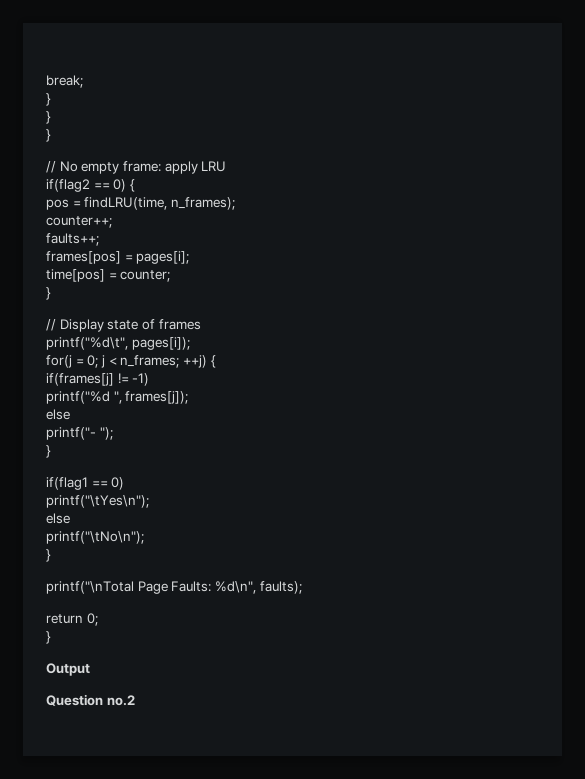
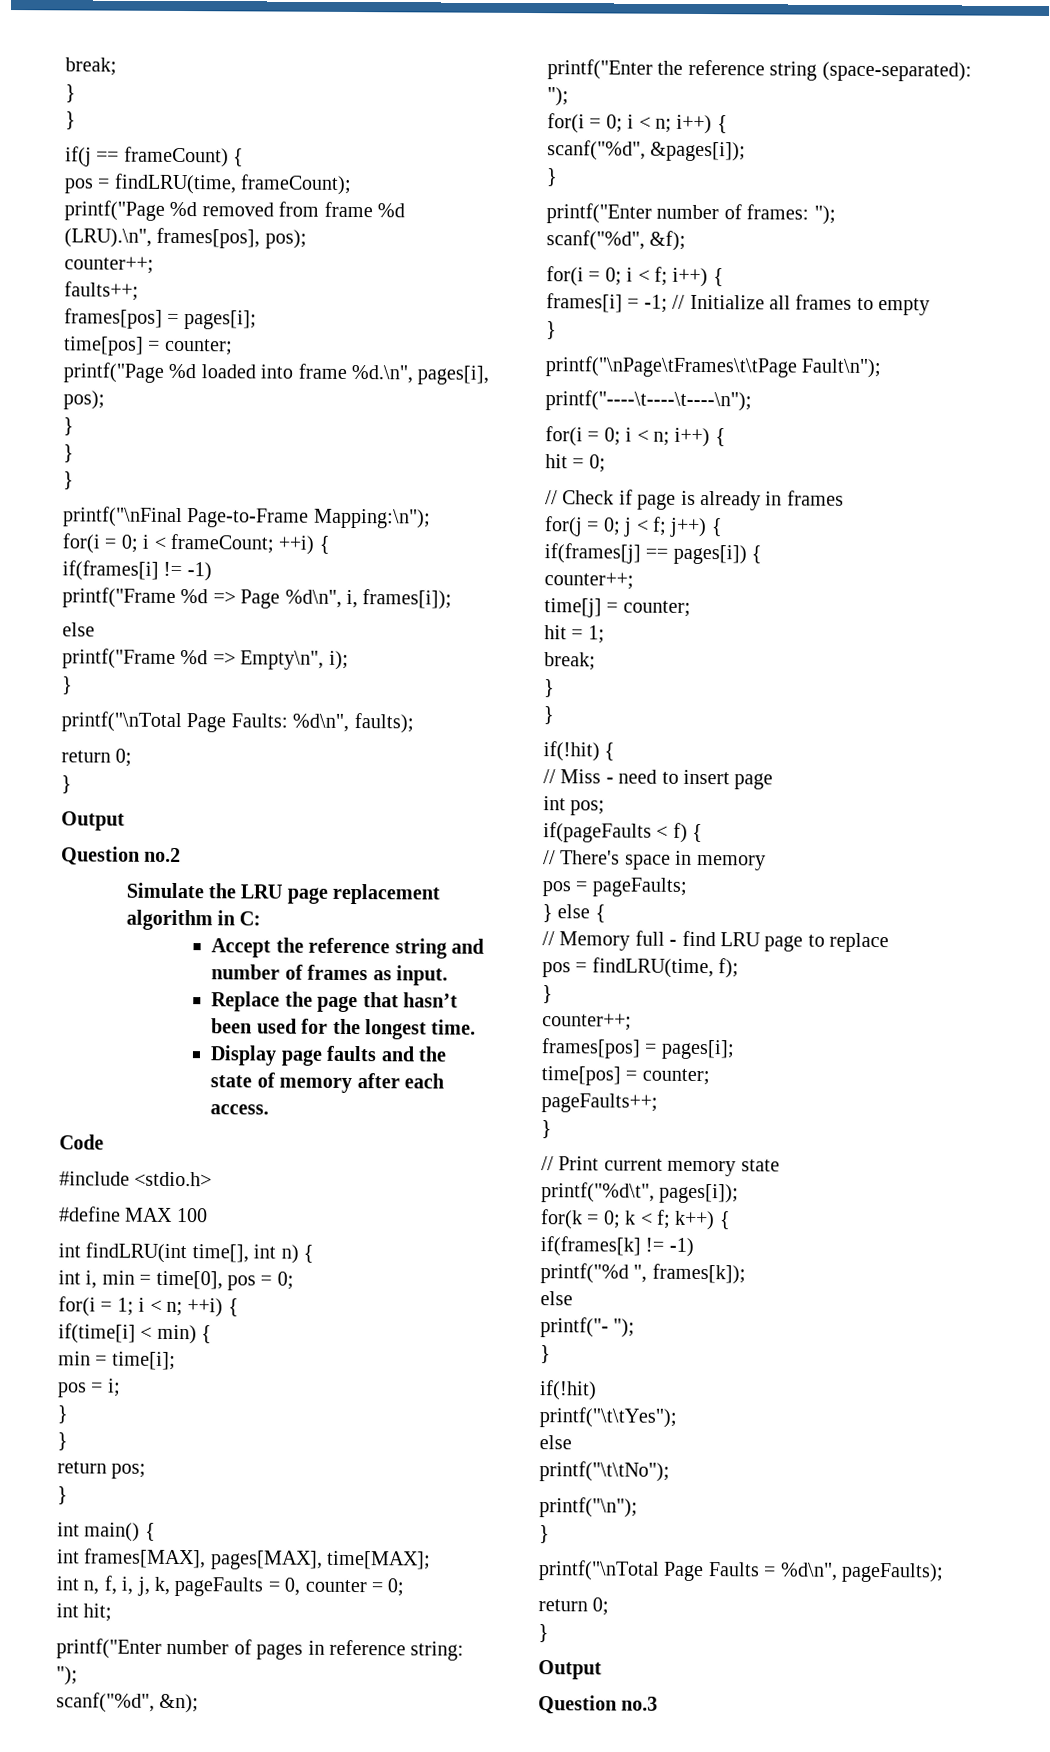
[46,75,83,88] [46,93,51,106] [46,111,51,124] [46,129,51,142] [46,161,227,174] [46,179,135,192] [46,197,235,210] break; // } // } // } // // No empty frame: apply LRU // if(flag2 == 0) { // pos = findLRU(time, n_frames); -> [65,57,117,76] [65,84,76,103] [65,111,76,130] [65,146,245,168] [64,173,353,195] [64,200,405,221] [64,227,307,249] break; // } // } // if(j == frameCount) { // pos = findLRU(time, frameCount); // printf("Page %d removed from frame %d (LRU).\n", frames[pos], pos);
[46,287,51,300] [46,319,201,332] [46,337,190,350] [46,355,216,368] [46,373,150,386] [46,391,189,404] [46,409,70,420] [46,427,113,440] [46,445,51,458] [46,477,125,490] [46,495,149,508] [46,513,70,524] [46,531,144,544] } // // Display state of frames // printf("%d\t", pages[i]); // for(j = 0; j < n_frames; ++j) { // if(frames[j] != -1) // printf("%d ", frames[j]); // else // printf("- "); // } // if(flag1 == 0) // printf("\tYes\n"); // else // printf("\tNo\n"); -> [63,362,490,385] [63,390,105,410] [63,417,74,436] [63,444,74,463] [63,471,74,490] [63,506,431,529] [62,533,330,555] [62,560,212,582] [62,587,453,610] [62,622,95,637] [62,648,349,670] printf("Page %d loaded into frame %d.\n", pages[i], pos); // } // } // } // printf("\nFinal Page-to-Frame Mapping:\n"); // for(i = 0; i < frameCount; ++i) { // if(frames[i] != -1) // printf("Frame %d => Page %d\n", i, frames[i]); // else // printf("Frame %d => Empty\n", i);
(135, 700) none -> [125,882,441,905] [125,909,262,931] [211,937,484,959] [211,964,448,986] [211,991,458,1013] [211,1018,477,1040] [210,1045,447,1066] [210,1072,444,1094] [210,1104,270,1115] [59,1134,104,1150] [59,1171,213,1187] [59,1206,208,1223] [58,1242,314,1264] [58,1270,294,1291] [58,1296,239,1318] [58,1323,213,1345] [58,1351,176,1370] [57,1378,121,1398] [57,1405,68,1424] [57,1432,68,1451] [57,1461,147,1479] [57,1486,68,1505] [57,1522,156,1542] [57,1548,432,1570] [56,1575,405,1597] [56,1603,113,1622] [56,1638,465,1661] [56,1666,78,1686] [56,1692,200,1714] [547,59,972,82] [547,87,569,107] [547,113,728,135] [547,140,747,162] [546,168,558,187] [546,203,836,225] [546,230,687,251] [546,266,724,288] [546,293,931,316] [546,321,557,340] [545,356,882,379] [545,390,752,412] [545,426,726,448] [545,454,606,473] [545,489,844,511] [544,516,723,538] [544,543,763,565] [544,572,634,590] [544,598,691,618] [544,625,605,644] [544,652,596,671] [544,679,555,698] [543,706,554,725] [543,741,616,762] [543,769,774,790] [543,796,606,816] [543,822,704,843] [543,850,766,871] [542,877,687,897] [542,904,606,923] [542,930,890,953] [542,957,740,979] [542,985,553,1004] [542,1013,632,1031] [541,1038,735,1060] [541,1066,710,1086] [541,1093,658,1113] [541,1120,552,1139] [541,1156,780,1177] [541,1182,740,1204] [540,1209,731,1231] [540,1236,694,1257] [540,1263,746,1285] [540,1291,573,1306] [540,1317,636,1338] [540,1345,551,1364] [539,1380,597,1401] [539,1407,677,1428] [539,1435,572,1450] [539,1461,670,1482] [539,1497,638,1518] [539,1525,550,1544] [538,1560,944,1583] [538,1597,610,1616] [538,1624,549,1643] [538,1660,602,1680] [538,1695,659,1715] // Simulate the LRU page replacement algorithm in C: // Accept the reference string and number of frames as input. // Replace the page that hasn’t been used for the longest time. // Display page faults and the state of memory after each access. // Code // #include <stdio.h> // #define MAX 100 // int findLRU(int time[], int n) { // int i, min = time[0], pos = 0; // for(i = 1; i < n; ++i) { // if(time[i] < min) { // min = time[i]; // pos = i; // } // } // return pos; // } // int main() { // int frames[MAX], pages[MAX], time[MAX]; // int n, f, i, j, k, pageFaults = 0, counter = 0; // int hit; // printf("Enter number of pages in reference string: "); // scanf("%d", &n); // printf("Enter the reference string (space-separated): "); // for(i = 0; i < n; i++) { // scanf("%d", &pages[i]); // } // printf("Enter number of frames: "); // scanf("%d", &f); // for(i = 0; i < f; i++) { // frames[i] = -1; // Initialize all frames to empty // } // printf("\nPage\tFrames\t\tPage Fault\n"); // printf("----\t----\t----\n"); // for(i = 0; i < n; i++) { // hit = 0; // // Check if page is already in frames // for(j = 0; j < f; j++) { // if(frames[j] == pages[i]) { // counter++; // time[j] = counter; // hit = 1; // break; // } // } // if(!hit) { // // Miss - need to insert page // int pos; // if(pageFaults < f) { // // There's space in memory // pos = pageFaults; // } else { // // Memory full - find LRU page to replace // pos = findLRU(time, f); // } // counter++; // frames[pos] = pages[i]; // time[pos] = counter; // pageFaults++; // } // // Print current memory state // printf("%d\t", pages[i]); // for(k = 0; k < f; k++) { // if(frames[k] != -1) // printf("%d ", frames[k]); // else // printf("- "); // } // if(!hit) // printf("\t\tYes"); // else // printf("\t\tNo"); // printf("\n"); // } // printf("\nTotal Page Faults = %d\n", pageFaults); // return 0; // } // Output // Question no.3

